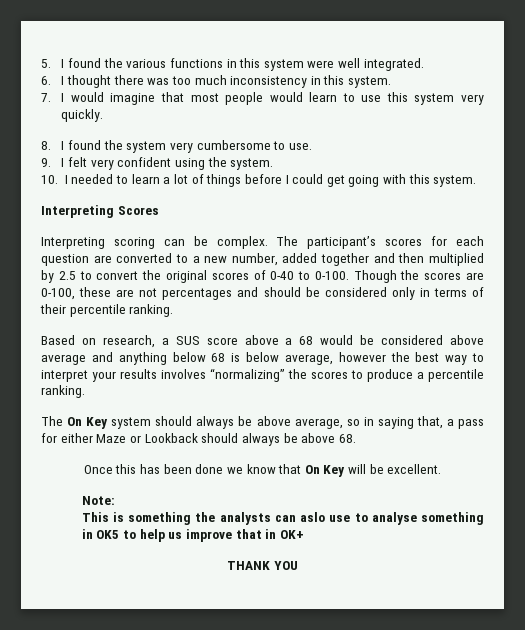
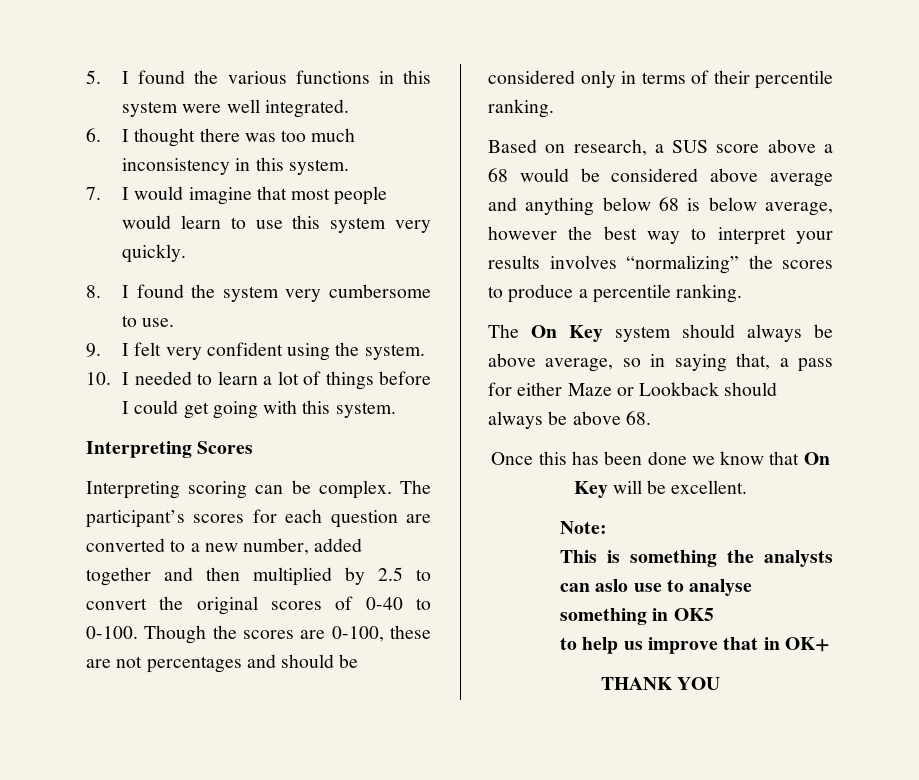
(120, 534) none -> (714, 614) //

